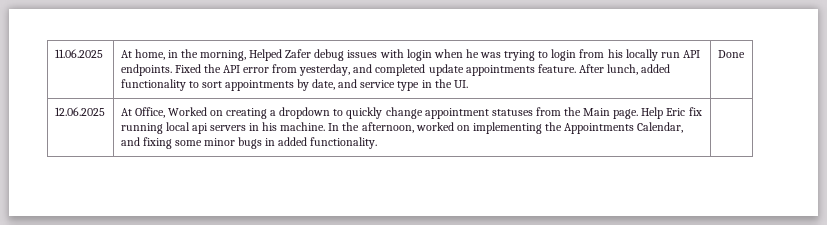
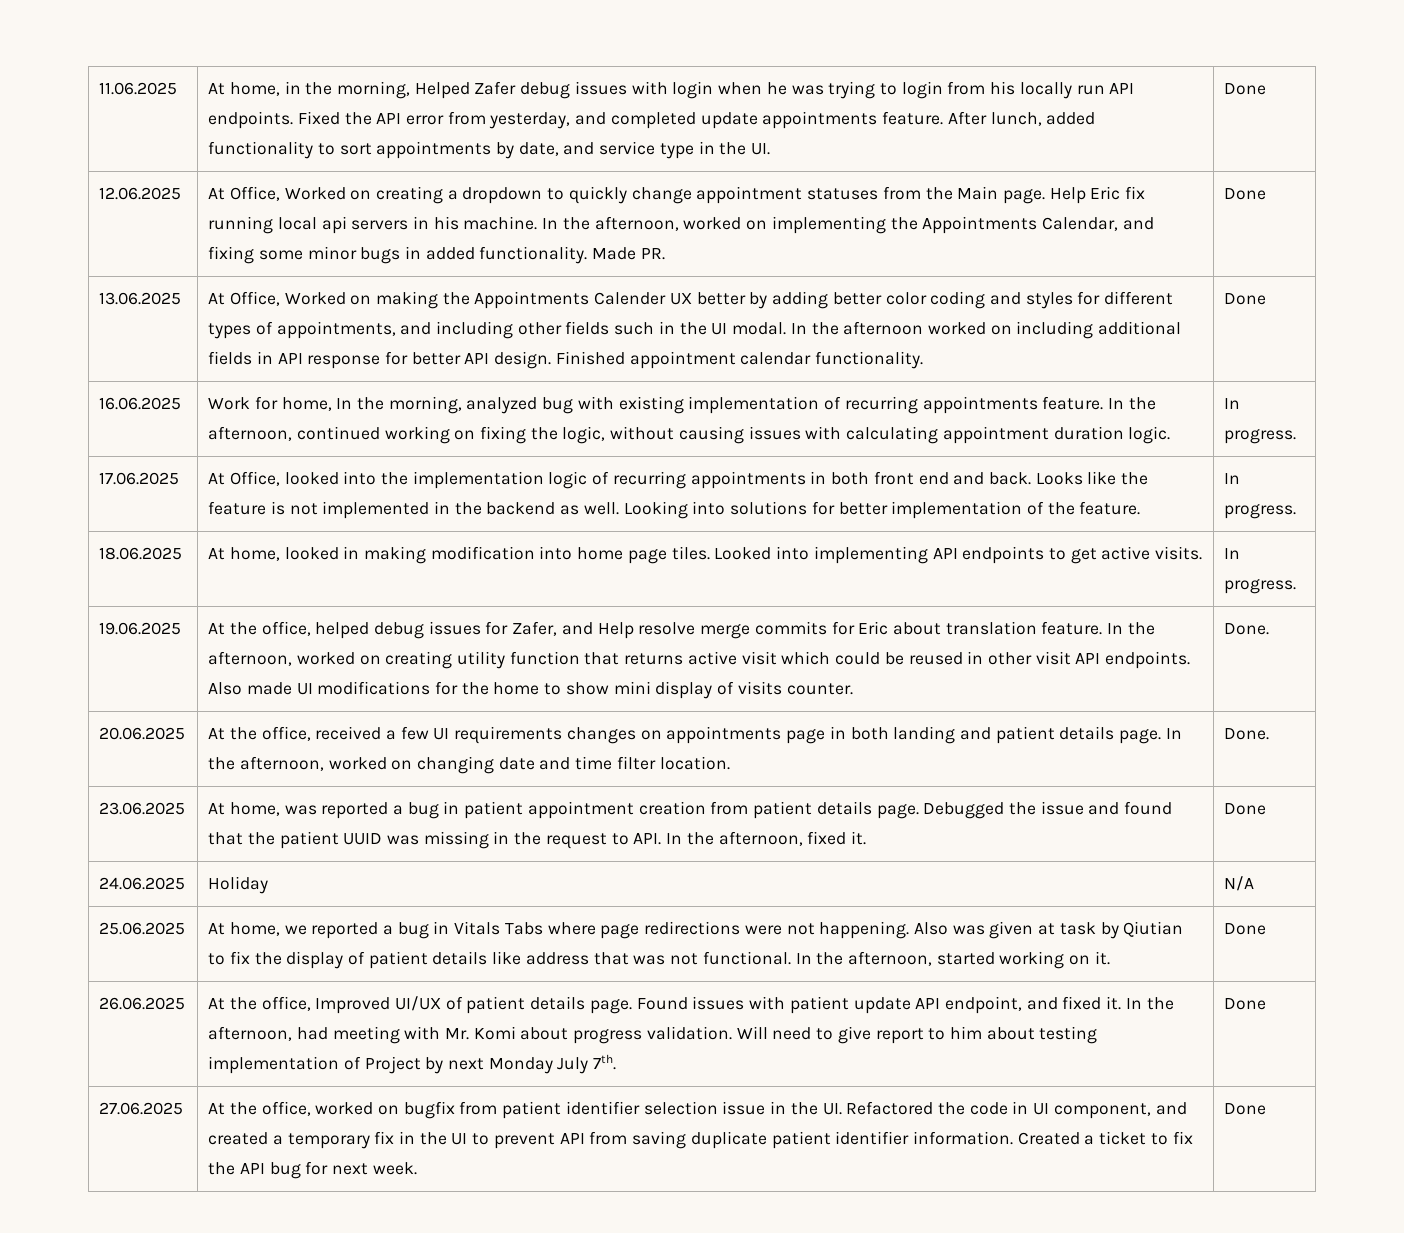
(378, 143) | -> [592,247,665,260] [1224,188,1267,200] [99,292,182,305] [208,291,1174,309] [208,321,1182,339] [208,351,924,369] [1224,293,1267,305] [99,397,182,410] [208,396,1156,414] [208,426,1171,444] [1224,398,1241,409] [1224,429,1297,444] [99,472,180,485] [208,471,1149,489] [208,501,1141,519] [1224,473,1241,484] [1224,504,1297,519] [99,547,183,560] [208,546,1203,564] [1224,548,1241,559] [1224,579,1297,594] [99,622,182,635] [208,621,1155,639] [208,651,1191,669] [208,681,853,699] [1224,623,1270,635] [99,727,186,740] [208,726,1182,744] [208,756,730,774] [1224,728,1270,740] [99,802,186,815] [208,801,1173,819] [208,831,866,849] [1224,803,1267,815] [99,877,186,890] [208,876,269,894] [1224,876,1255,891] [99,922,186,935] [208,921,1184,939] [208,951,1110,969] [1224,923,1267,935] [99,997,186,1010] [208,996,1174,1014] [208,1026,1098,1044] [208,1054,617,1074] [1224,998,1267,1010] [99,1102,184,1115] [208,1101,1187,1119] [208,1131,1193,1149] [208,1161,417,1179] [1224,1103,1267,1115] Made PR. | Done // 13.06.2025 | At Office, Worked on making the Appointments Calender UX better by adding better color coding and styles for different types of appointments, and including other fields such in the UI modal. In the afternoon worked on including additional fields in API response for better API design. Finished appointment calendar functionality. | Done // 16.06.2025 | Work for home, In the morning, analyzed bug with existing implementation of recurring appointments feature. In the afternoon, continued working on fixing the logic, without causing issues with calculating appointment duration logic. | In progress. // 17.06.2025 | At Office, looked into the implementation logic of recurring appointments in both front end and back. Looks like the feature is not implemented in the backend as well. Looking into solutions for better implementation of the feature. | In progress. // 18.06.2025 | At home, looked in making modification into home page tiles. Looked into implementing API endpoints to get active visits. | In progress. // 19.06.2025 | At the office, helped debug issues for Zafer, and Help resolve merge commits for Eric about translation feature. In the afternoon, worked on creating utility function that returns active visit which could be reused in other visit API endpoints. Also made UI modifications for the home to show mini display of visits counter. | Done. // 20.06.2025 | At the office, received a few UI requirements changes on appointments page in both landing and patient details page. In the afternoon, worked on changing date and time filter location. | Done. // 23.06.2025 | At home, was reported a bug in patient appointment creation from patient details page. Debugged the issue and found that the patient UUID was missing in the request to API. In the afternoon, fixed it. | Done // 24.06.2025 | Holiday | N/A // 25.06.2025 | At home, we reported a bug in Vitals Tabs where page redirections were not happening. Also was given at task by Qiutian to fix the display of patient details like address that was not functional. In the afternoon, started working on it. | Done // 26.06.2025 | At the office, Improved UI/UX of patient details page. Found issues with patient update API endpoint, and fixed it. In the afternoon, had meeting with Mr. Komi about progress validation. Will need to give report to him about testing implementation of Project by next Monday July 7th. | Done // 27.06.2025 | At the office, worked on bugfix from patient identifier selection issue in the UI. Refactored the code in UI component, and created a temporary fix in the UI to prevent API from saving duplicate patient identifier information. Created a ticket to fix the API bug for next week. | Done

